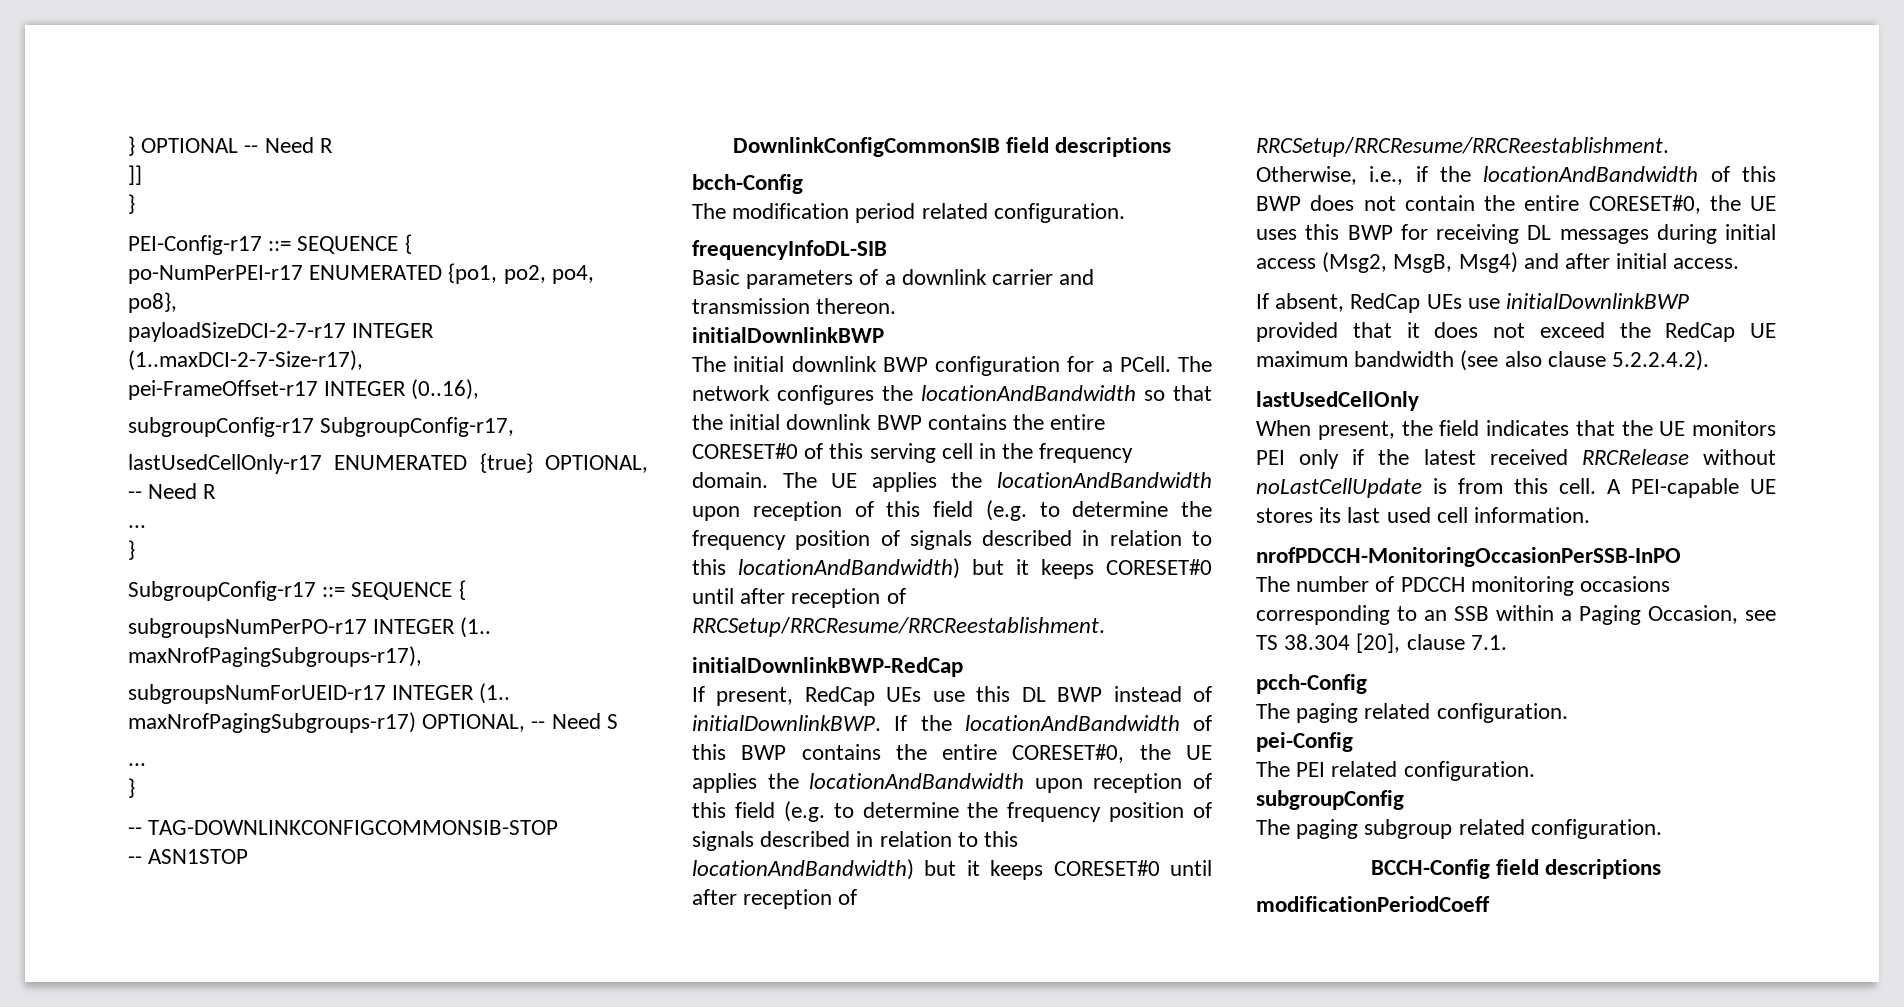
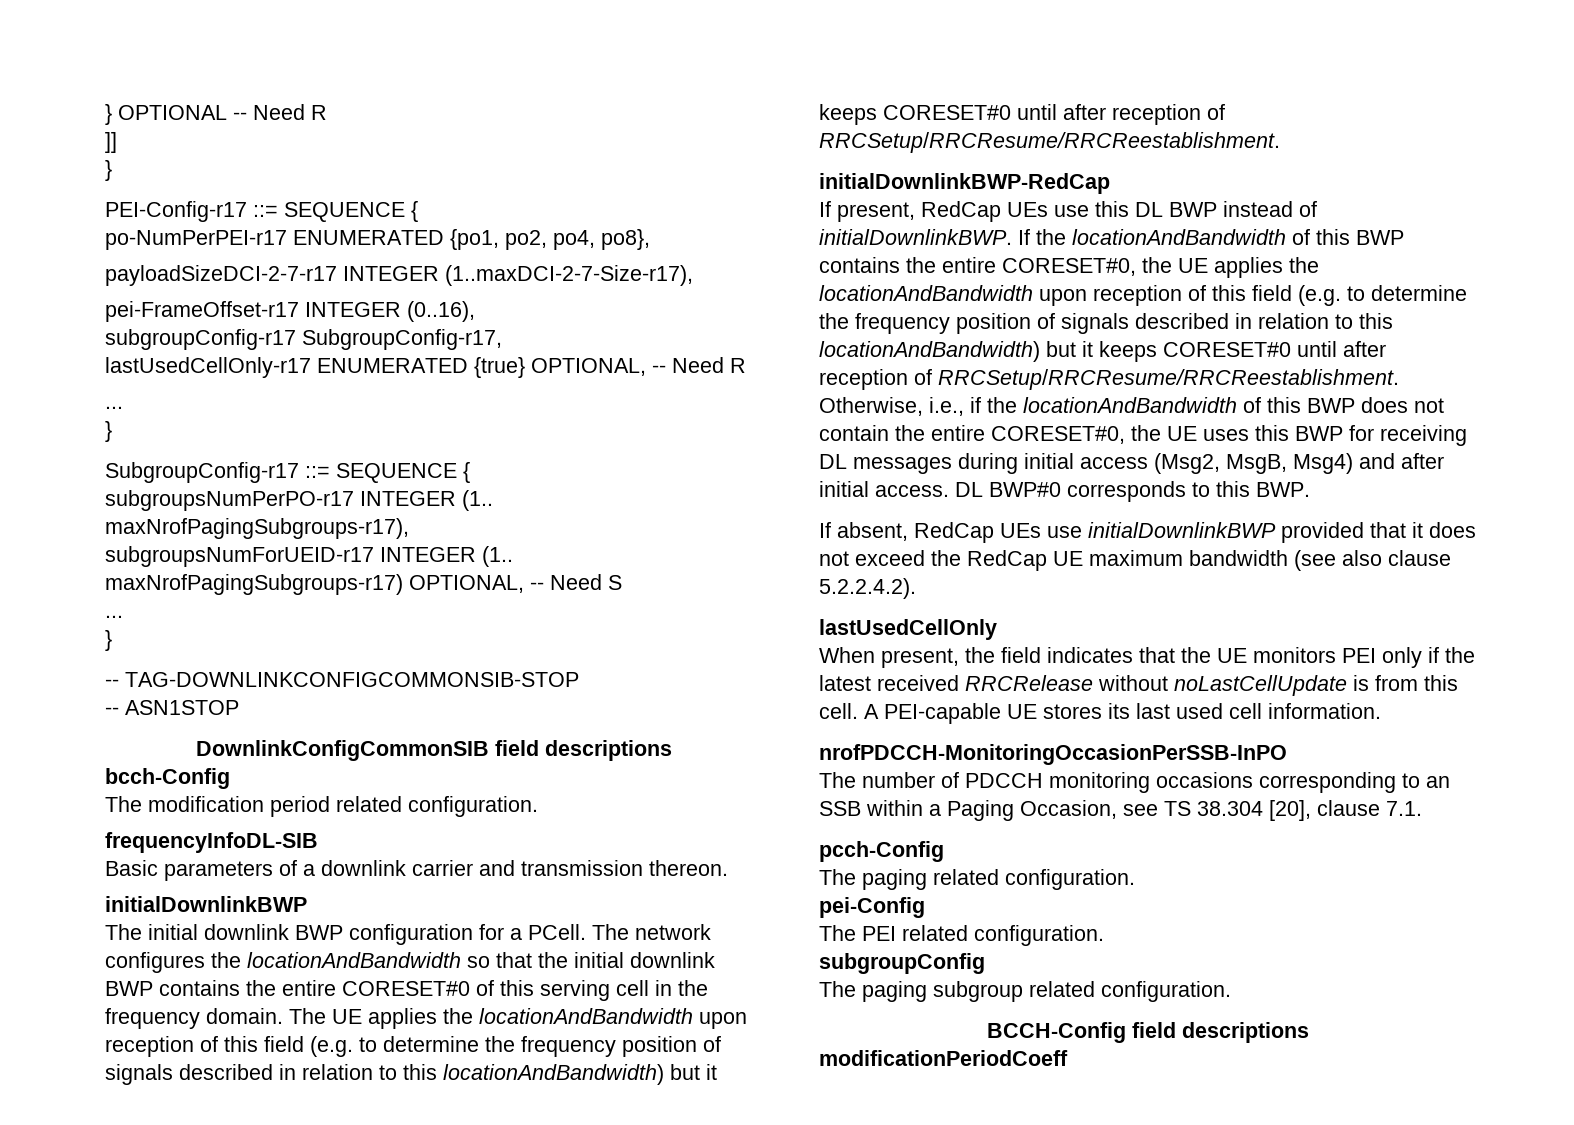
(1740, 263) none -> [955,481,1310,502] DL BWP#0 corresponds to this BWP.

